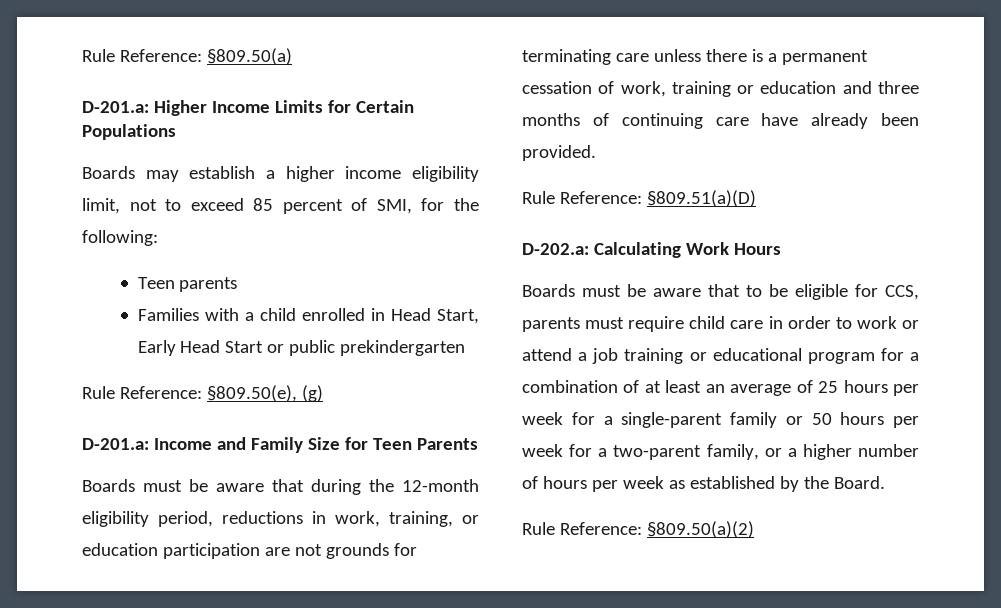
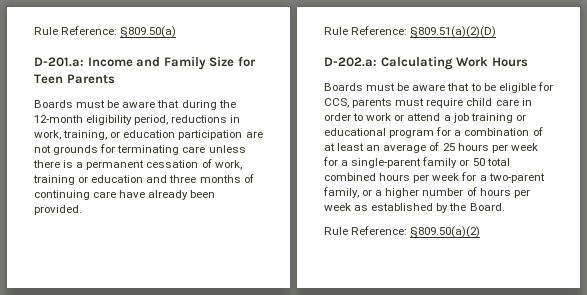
[82,100,414,116] [82,124,176,140] [82,166,479,182] [82,198,479,214] [82,230,158,246] [137,277,238,292] [137,308,479,324] [137,340,466,356] [82,385,323,402] // D-201.a: Higher Income Limits for Certain Populations // Boards may establish a higher income eligibility limit, not to exceed 85 percent of SMI, for the following: // Teen parents // Families with a child enrolled in Head Start, Early Head Start or public prekindergarten // Rule Reference: §809.50(e), (g) -> (177, 32) none
[646,190,756,207] §809.51(a)(D) -> [410,26,497,38] §809.51(a)(2)(D)
(832, 419) none -> [486,158,510,166] [324,173,376,181] total combined

